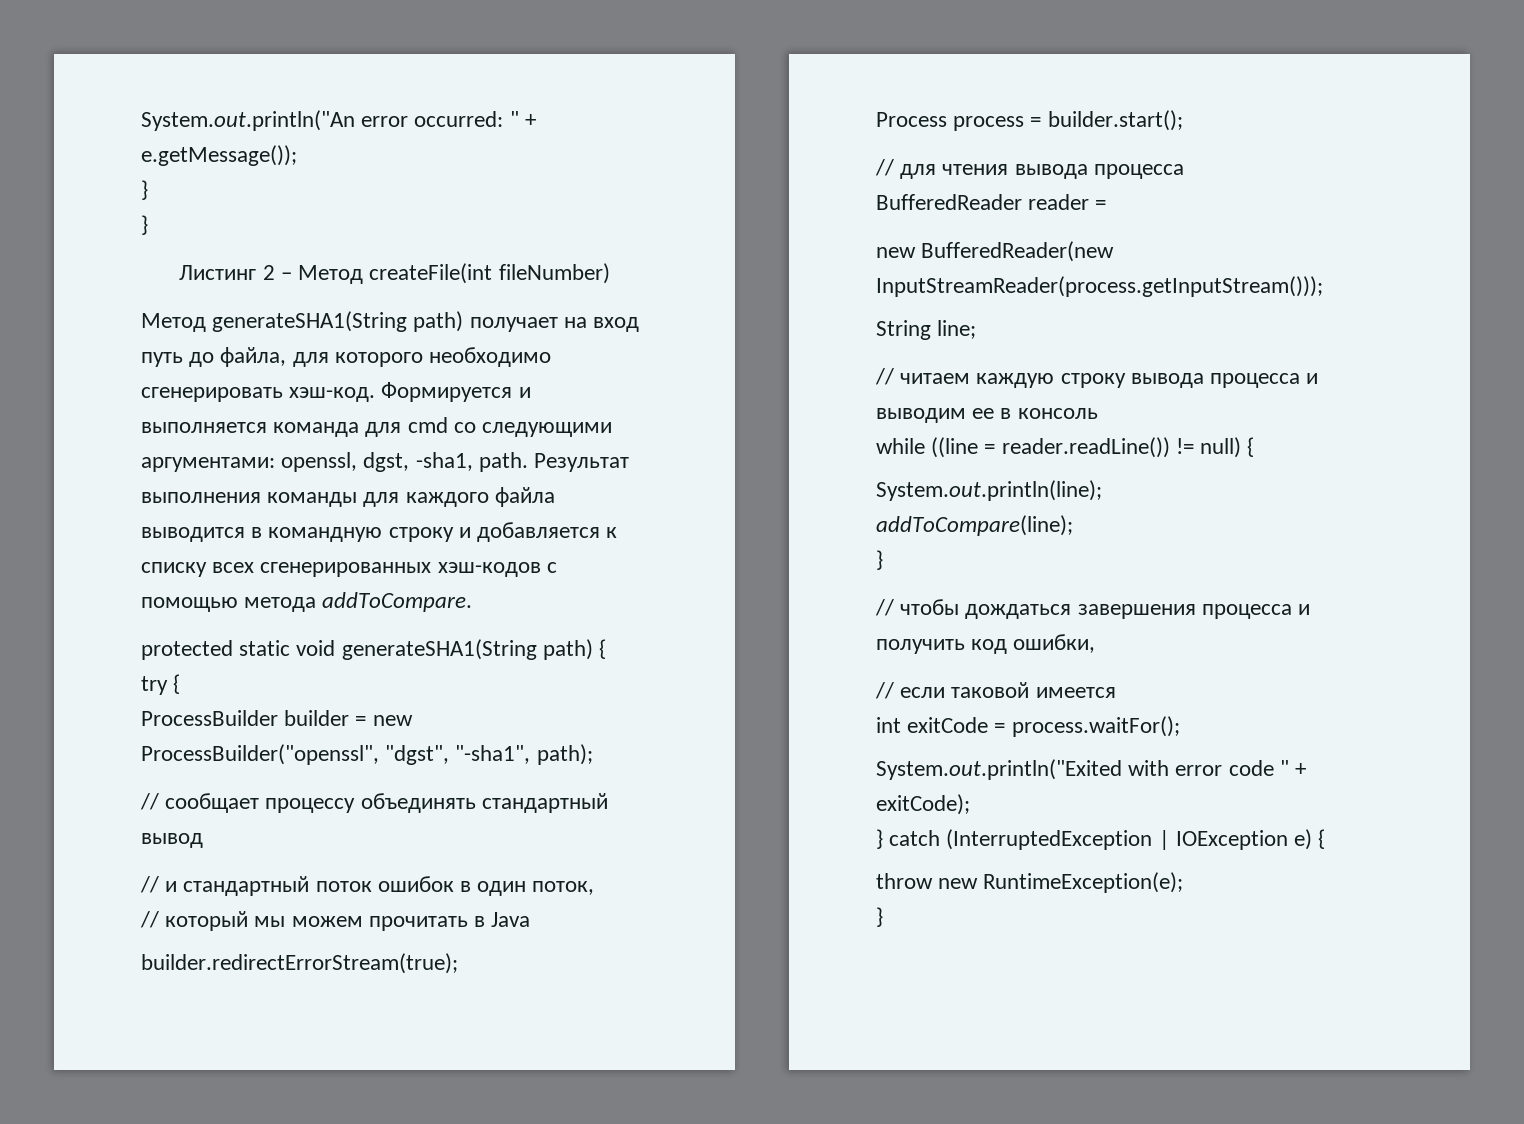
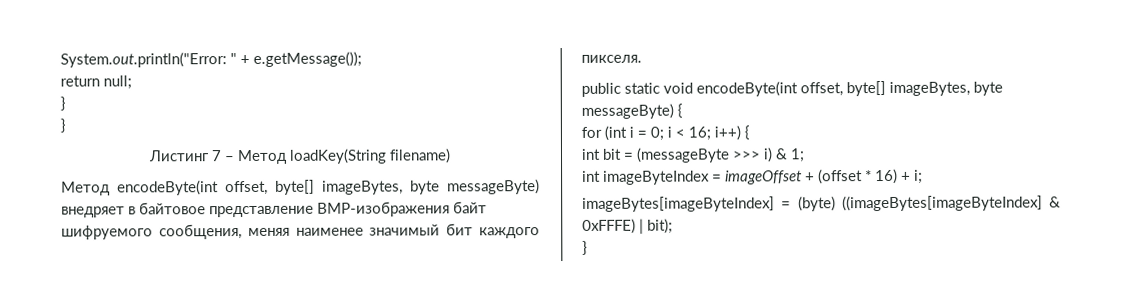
[141,110,504,131] System.out.println("An error occurred: -> [60,52,227,68] System.out.println("Error:
(297, 155) none -> [60,75,132,90] // return null;
[262,265,275,280] 2 -> [211,150,222,162] 7
[369,263,610,284] [141,311,640,332] [141,347,552,367] [141,382,531,402] [141,417,613,437] [141,452,630,472] [141,487,555,507] [141,522,618,542] [141,562,557,577] [141,592,473,612] [141,639,607,660] [141,674,181,695] [141,710,413,726] [141,744,593,765] [140,793,608,813] [141,833,203,848] [140,876,595,896] [140,911,531,931] [141,953,458,974] [876,110,1183,131] [875,159,1184,179] [876,194,1107,210] [876,241,1115,262] [876,276,1323,297] [876,320,977,340] [875,368,1319,388] [876,408,1098,423] [876,437,1255,458] [876,480,1102,501] [876,515,1073,536] [876,550,883,570] [875,599,1311,619] [876,634,1096,654] [875,682,1116,699] [876,716,1180,737] [876,759,1307,780] [876,794,970,815] [876,829,1326,850] [876,872,1184,893] createFile(int fileNumber) // Метод generateSHA1(String path) получает на вход путь до файла, для которого необходимо сгенерировать хэш-код. Формируется и выполняется команда для cmd со следующими аргументами: openssl, dgst, -sha1, path. Результат выполнения команды для каждого файла выводится в командную строку и добавляется к списку всех сгенерированных хэш-кодов с помощью метода addToCompare. // protected static void generateSHA1(String path) { // try { // ProcessBuilder builder = new ProcessBuilder("openssl", "dgst", "-sha1", path); // // сообщает процессу объединять стандартный вывод // // и стандартный поток ошибок в один поток, // // который мы можем прочитать в Java // builder.redirectErrorStream(true); // Process process = builder.start(); // // для чтения вывода процесса // BufferedReader reader = // new BufferedReader(new InputStreamReader(process.getInputStream())); // String line; // // читаем каждую строку вывода процесса и выводим ее в консоль // while ((line = reader.readLine()) != null) { // System.out.println(line); // addToCompare(line); // } // // чтобы дождаться завершения процесса и получить код ошибки, // // если таковой имеется // int exitCode = process.waitFor(); // System.out.println("Exited with error code " + exitCode); // } catch (InterruptedException | IOException e) { // throw new RuntimeException(e); -> [289,148,451,164] [61,179,540,196] [61,201,487,218] [61,223,540,240] [581,54,642,63] [581,80,1003,97] [581,103,683,119] [581,125,750,141] [581,147,805,163] [582,168,923,185] [582,195,1061,212] [582,218,673,234] loadKey(String filename) // Метод encodeByte(int offset, byte[] imageBytes, byte messageByte) внедряет в байтовое представление BMP-изображения байт шифруемого сообщения, меняя наименее значимый бит каждого пикселя. // public static void encodeByte(int offset, byte[] imageBytes, byte messageByte) { // for (int i = 0; i < 16; i++) { // int bit = (messageByte >>> i) & 1; // int imageByteIndex = imageOffset + (offset * 16) + i; // imageBytes[imageByteIndex] = (byte) ((imageBytes[imageByteIndex] & 0xFFFE) | bit);

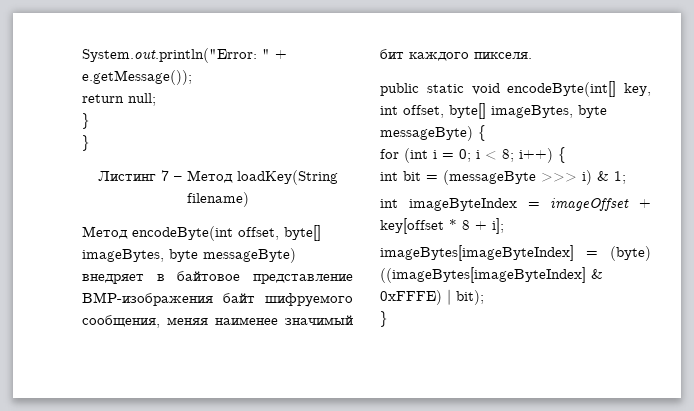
[696,81,798,97] encodeByte(int -> [507,81,651,97] [380,106,398,115] encodeByte(int[] key, int
[688,126,711,141] 16; -> [502,149,514,162] 8;
[818,168,923,185] (offset * 16) + i; -> [380,218,504,234] key[offset * 8 + i];

